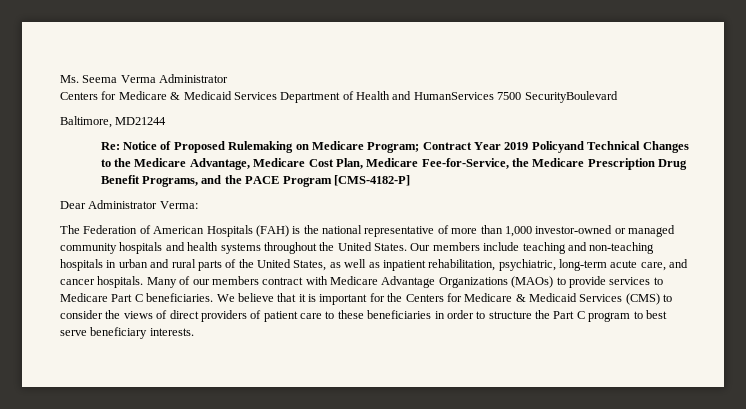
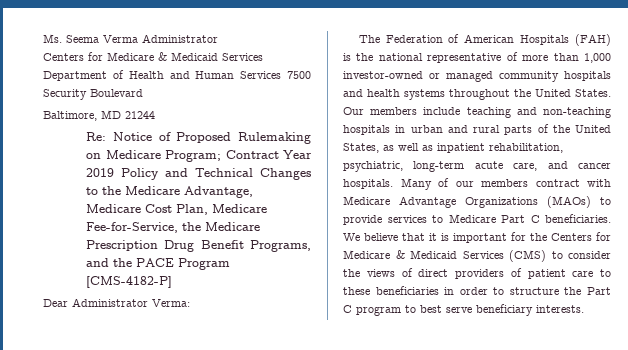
[413,91,618,103] HumanServices 7500 SecurityBoulevard -> [195,71,311,79] [43,89,143,100] Human Services 7500 Security Boulevard
[115,117,167,125] MD21244 -> [101,110,155,119] MD 21244
[531,141,584,153] Policyand -> [121,168,189,180] Policy and

